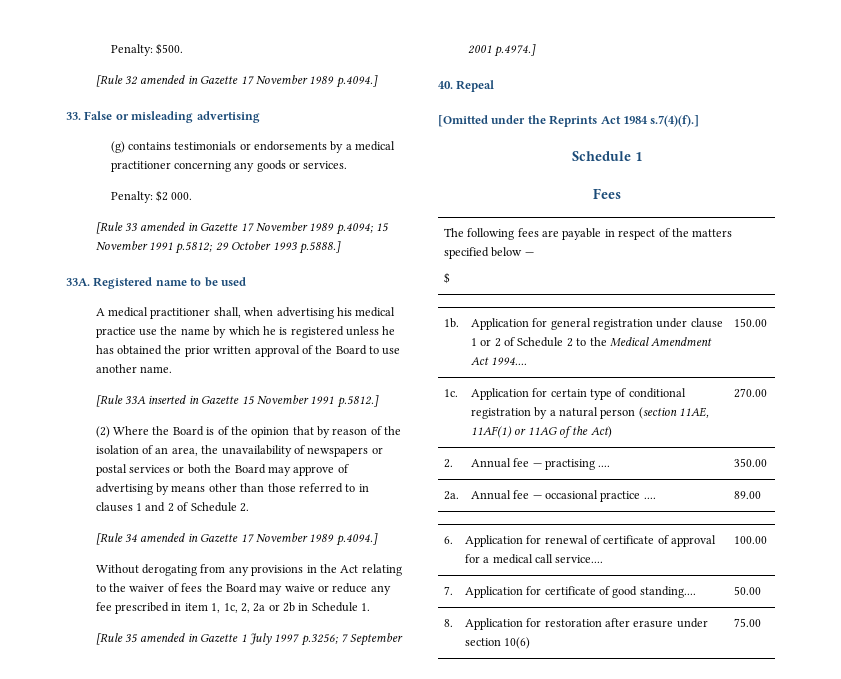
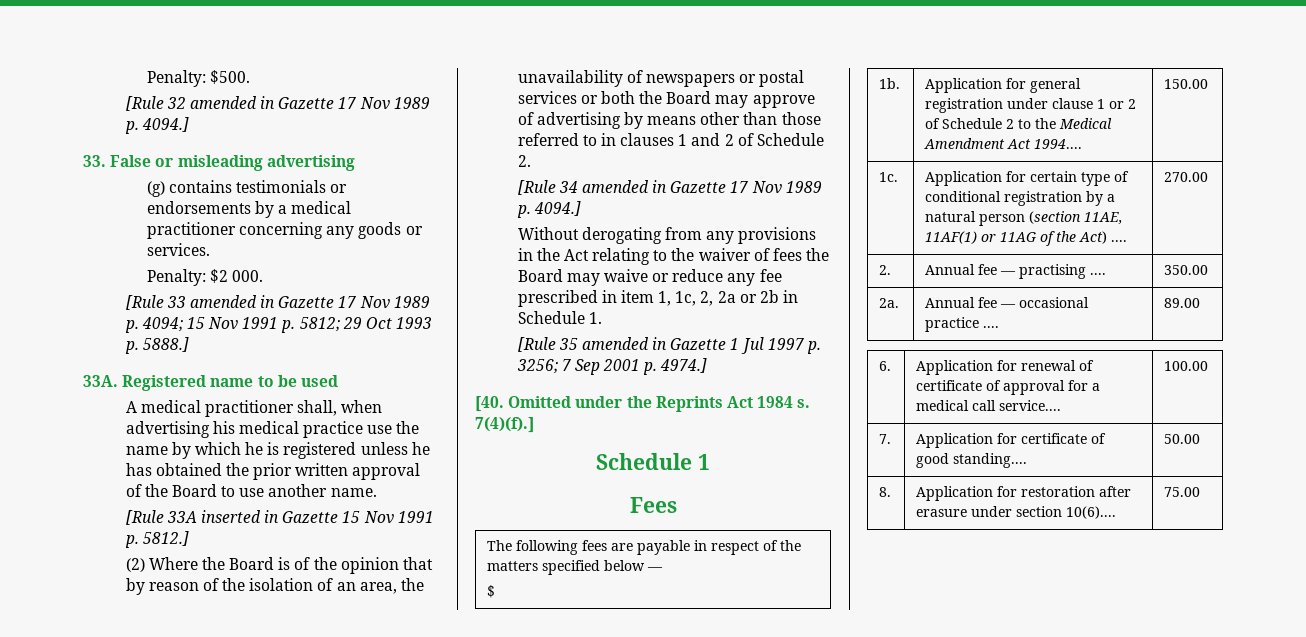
[255,75,378,88] November 1989 p.4094.] -> [359,97,430,110] [124,117,189,134] Nov 1989 p. 4094.]
[255,222,390,235] [95,241,341,254] November 1989 p.4094; 15 November 1991 p.5812; 29 October 1993 p.5888.] -> [359,296,430,309] [124,317,433,333] [124,337,189,354] Nov 1989 p. 4094; 15 Nov 1991 p. 5812; 29 Oct 1993 p. 5888.]
[256,395,379,408] November 1991 p.5812.] -> [363,511,434,524] [124,531,189,548] Nov 1991 p. 5812.]
[255,533,378,546] November 1989 p.4094.] -> [751,181,822,194] [516,201,581,218] Nov 1989 p. 4094.]
[249,633,404,646] [467,44,537,57] [438,80,495,92] [438,115,488,127] July 1997 p.3256; 7 September 2001 p.4974.] // 40. Repeal // [Omitted -> [740,337,822,354] [516,358,708,375] [475,396,572,412] Jul 1997 p. 3256; 7 Sep 2001 p. 4974.] // [40. Omitted
[650,115,700,127] s.7(4)(f).] -> [797,399,811,408] [475,417,534,433] s. 7(4)(f).]
(612, 432) none -> [1111,240,1128,242] ....
[504,637,531,649] 10(6) -> [1066,506,1117,519] 10(6)....

